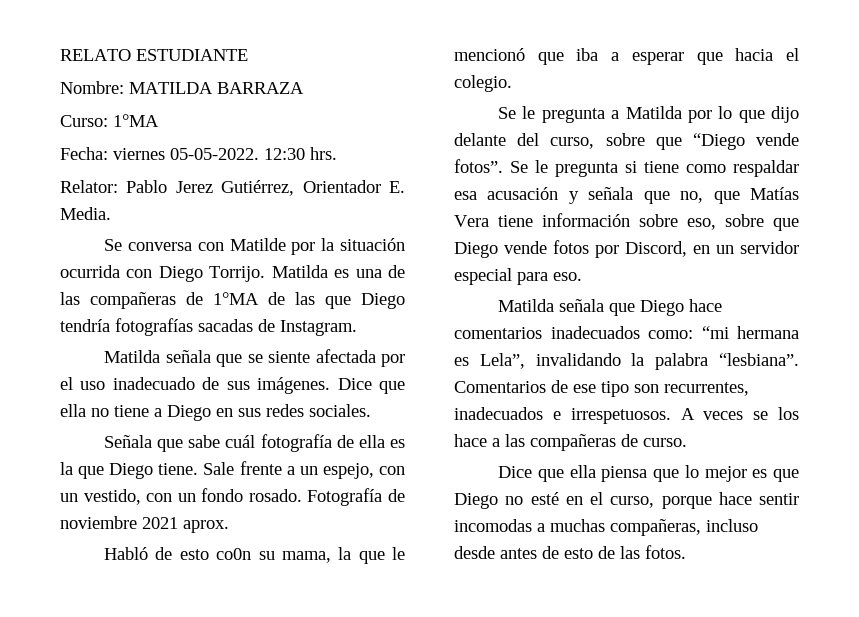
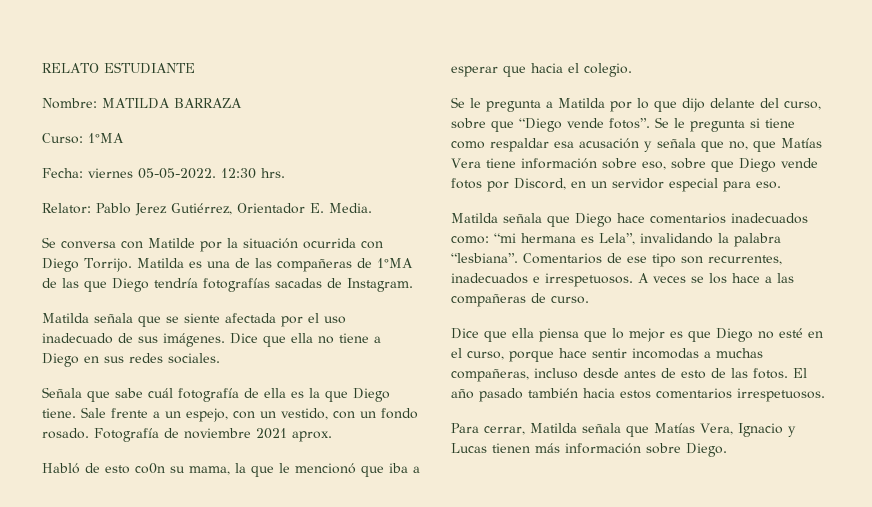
(686, 552) none -> [793,368,807,378] [451,388,825,402] [451,423,796,437] [451,443,727,457] El año pasado también hacia estos comentarios irrespetuosos. // Para cerrar, Matilda señala que Matías Vera, Ignacio y Lucas tienen más información sobre Diego.

